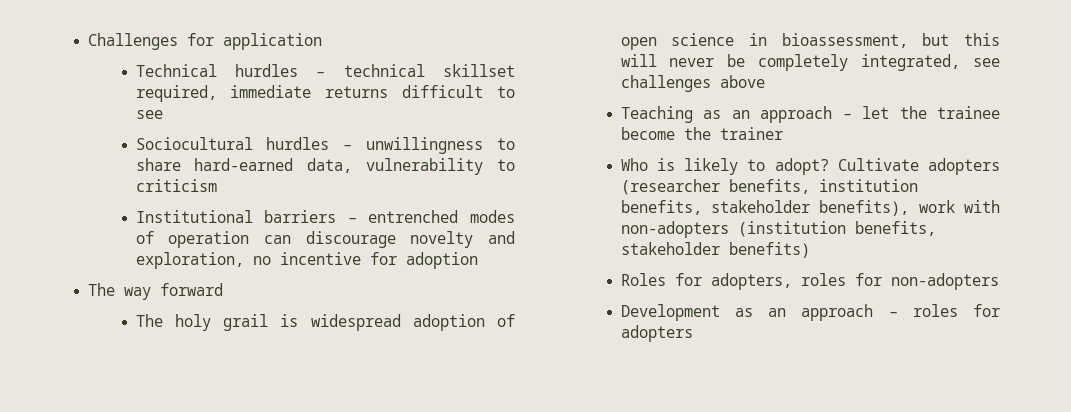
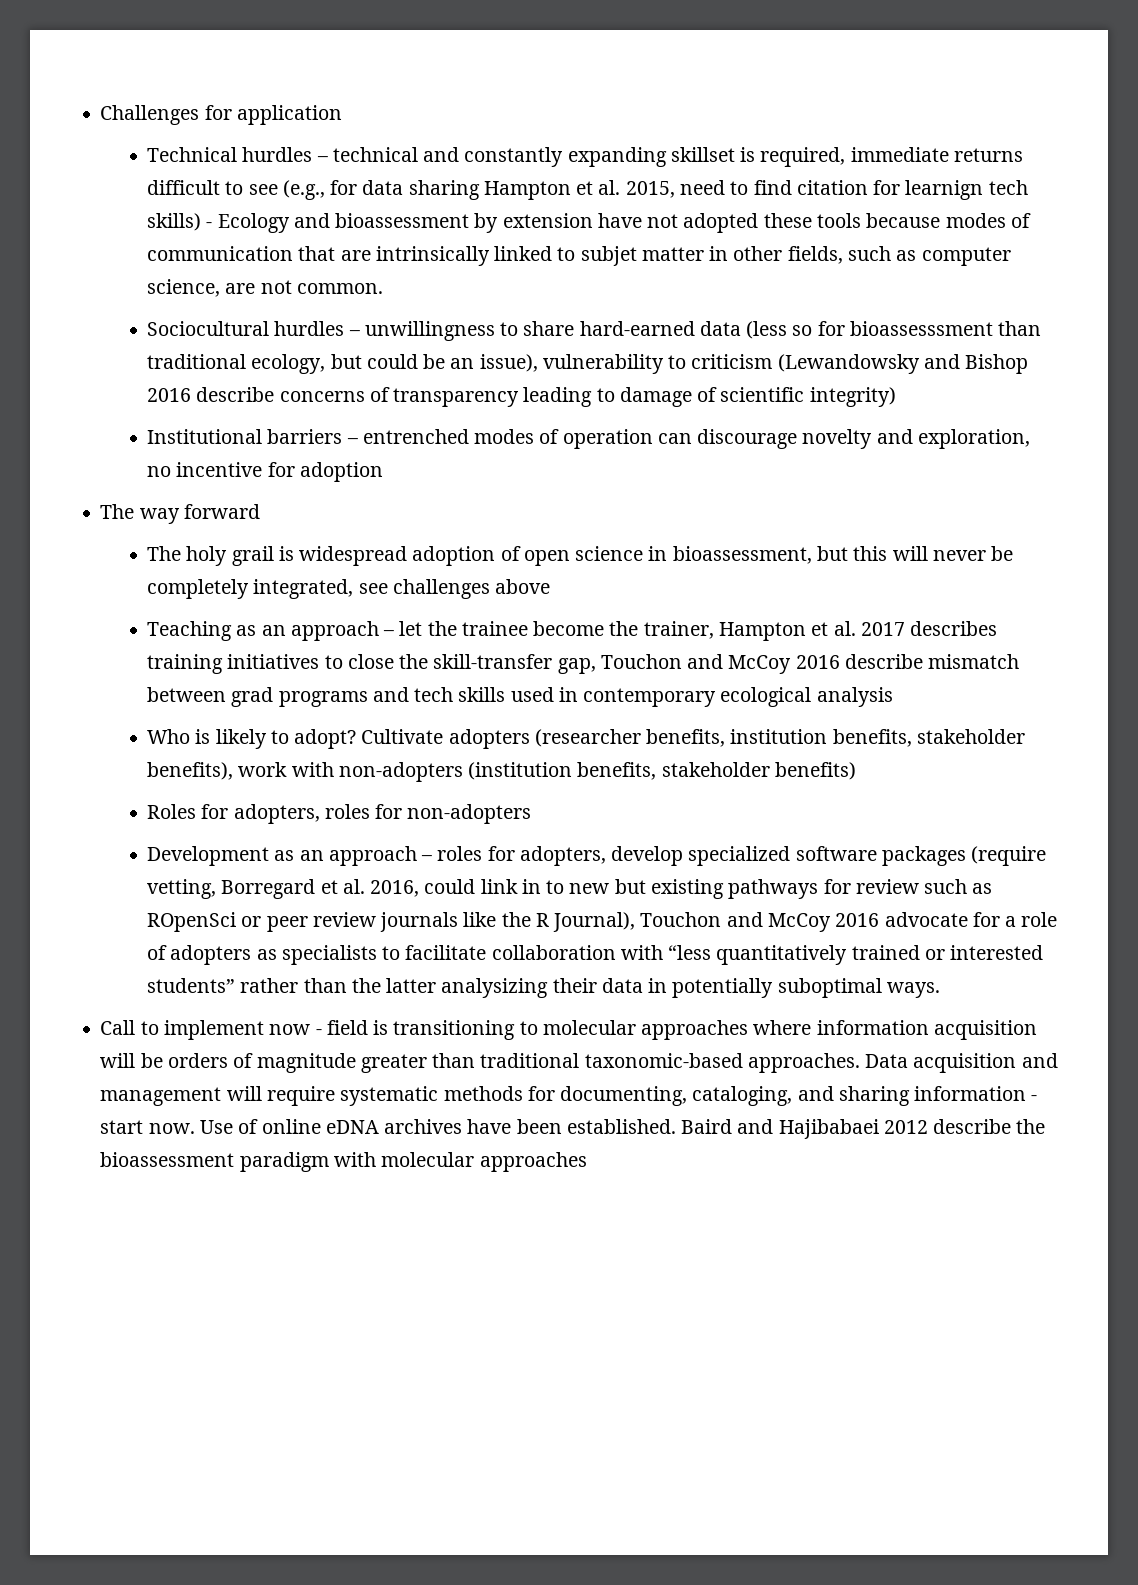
[443,64,515,77] skillset -> [423,147,756,167] and constantly expanding skillset is
(163, 114) none -> [282,180,1028,200] [147,213,1031,233] [147,246,1011,266] [147,279,383,297] (e.g., for data sharing Hampton et al. 2015, need to find citation for learnign tech skills) - Ecology and bioassessment by extension have not adopted these tools because modes of communication that are intrinsically linked to subjet matter in other fields, such as computer science, are not common.
[307,158,515,175] [135,179,217,192] data, vulnerability to criticism -> [699,321,1042,339] [147,354,1029,374] [147,387,896,407] data (less so for bioassesssment than traditional ecology, but could be an issue), vulnerability to criticism (Lewandowsky and Bishop 2016 describe concerns of transparency leading to damage of scientific integrity)
[719,127,783,140] trainer -> [643,621,998,641] [147,654,1020,674] [147,687,893,707] trainer, Hampton et al. 2017 describes training initiatives to close the skill-transfer gap, Touchon and McCoy 2016 describe mismatch between grad programs and tech skills used in contemporary ecological analysis
[620,325,693,342] adopters -> [519,846,1047,866] [147,879,993,899] [147,912,1058,932] [147,945,1044,965] [147,978,941,998] [100,1020,1037,1040] [100,1053,1058,1073] [100,1086,1038,1106] [100,1119,1046,1139] [100,1152,587,1172] adopters, develop specialized software packages (require vetting, Borregard et al. 2016, could link in to new but existing pathways for review such as ROpenSci or peer review journals like the R Journal), Touchon and McCoy 2016 advocate for a role of adopters as specialists to facilitate collaboration with “less quantitatively trained or interested students” rather than the latter analysizing their data in potentially suboptimal ways. // Call to implement now - field is transitioning to molecular approaches where information acquisition will be orders of magnitude greater than traditional taxonomic-based approaches. Data acquisition and management will require systematic methods for documenting, cataloging, and sharing information - start now. Use of online eDNA archives have been established. Baird and Hajibabaei 2012 describe the bioassessment paradigm with molecular approaches

